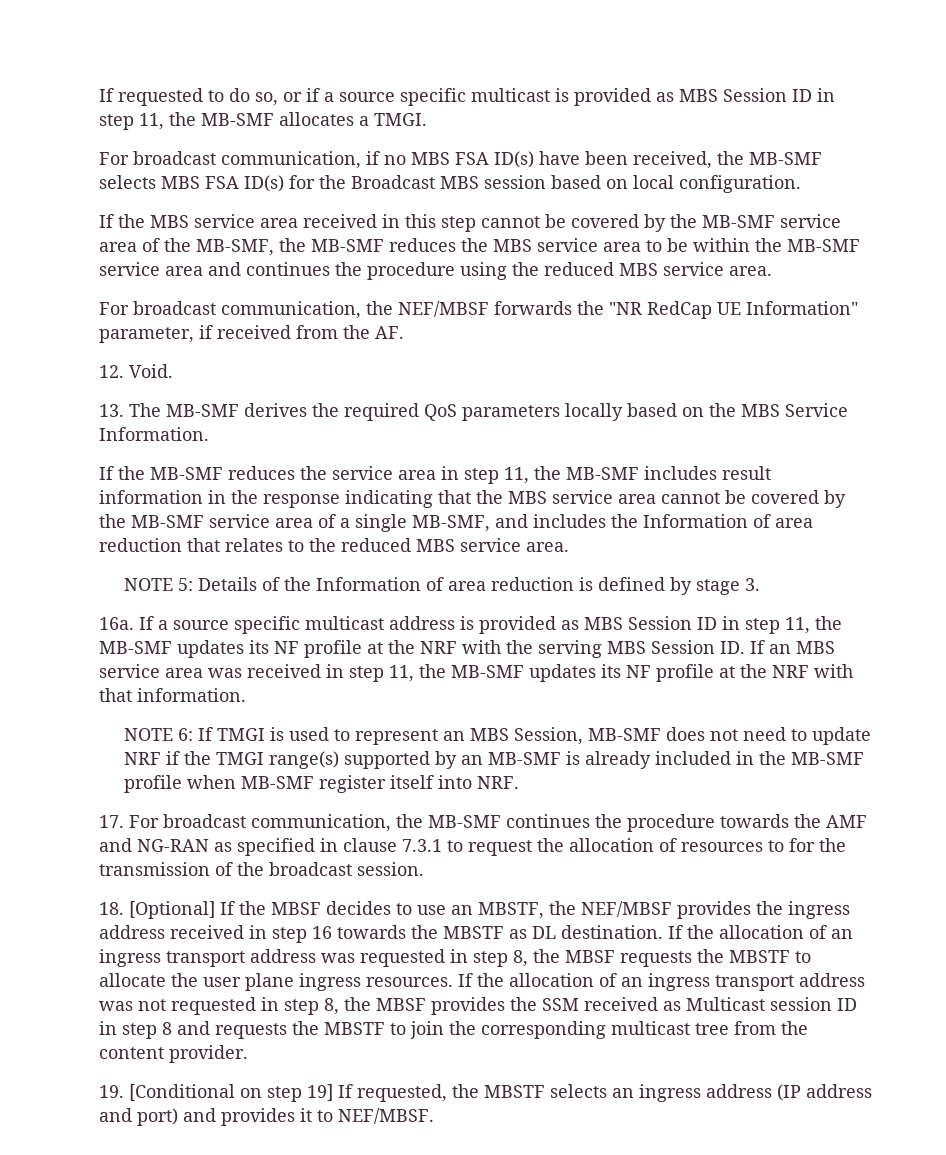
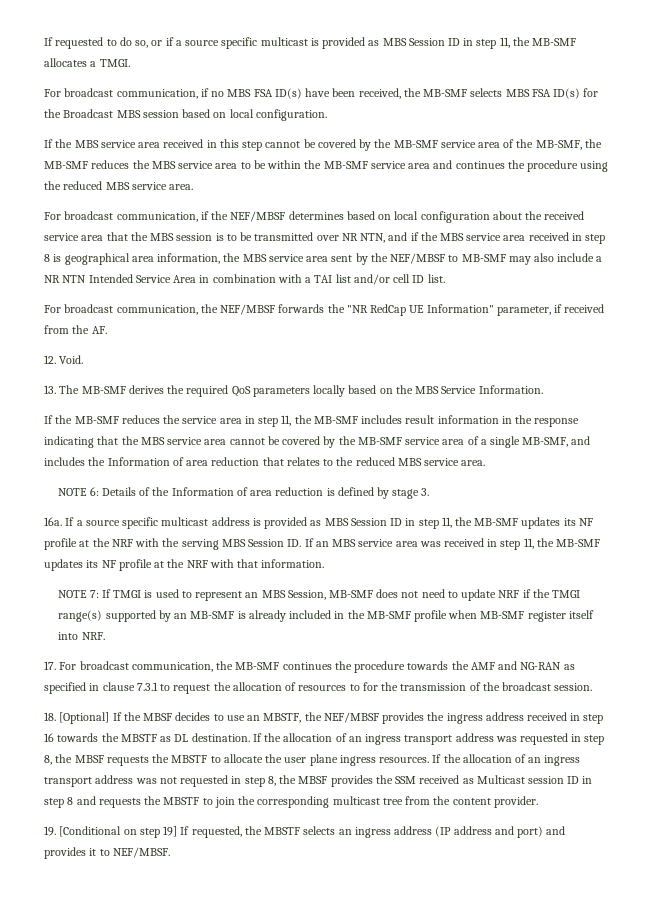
(772, 271) none -> [44,211,585,223] [44,232,606,244] [44,253,603,265] [44,274,445,285] // For broadcast communication, if the NEF/MBSF determines based on local configuration about the received service area that the MBS session is to be transmitted over NR NTN, and if the MBS service area received in step 8 is geographical area information, the MBS service area sent by the NEF/MBSF to MB-SMF may also include a NR NTN Intended Service Area in combination with a TAI list and/or cell ID list.
[177,578,193,591] 5: -> [89,487,99,496] 6:
[177,728,193,741] 6: -> [89,590,99,598] 7:

